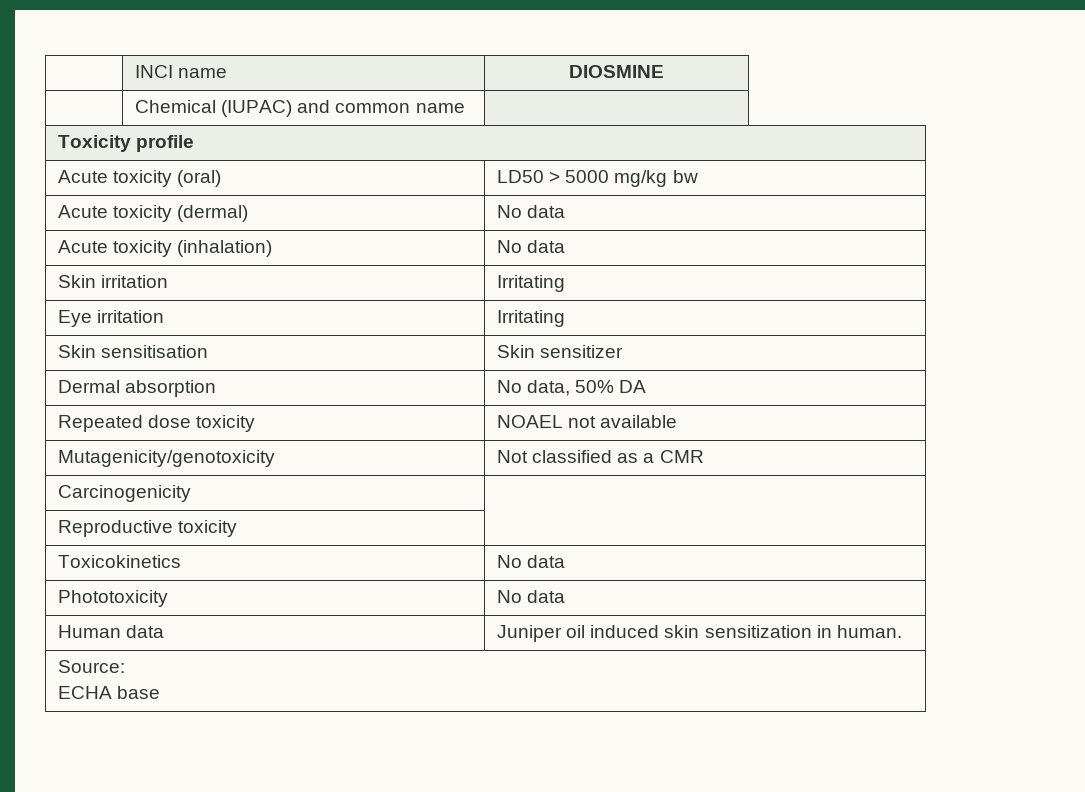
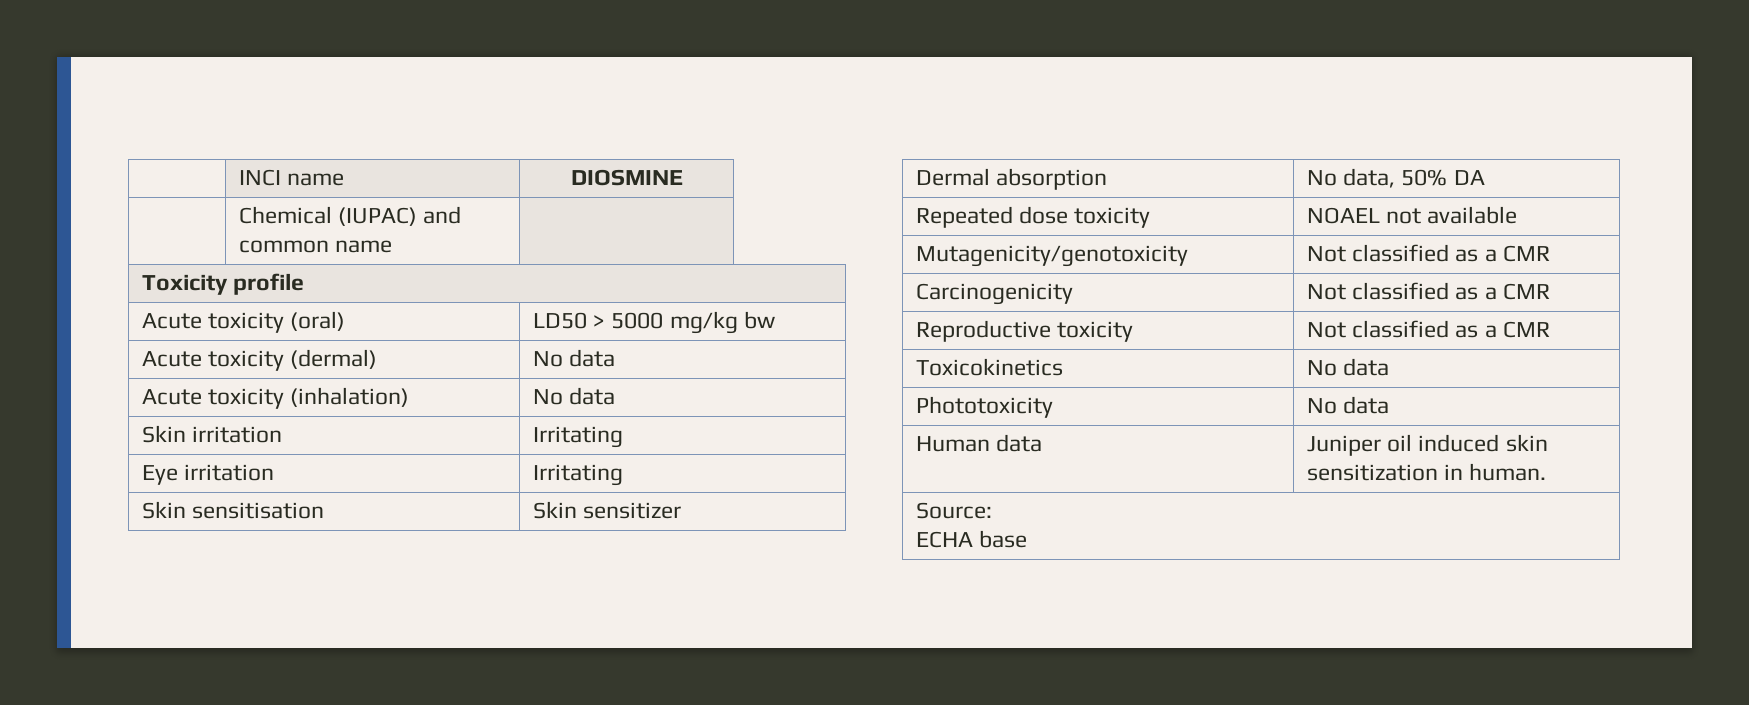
[58,520,238,537] // Reproductive toxicity | -> [1306,282,1550,300] [915,320,1134,342] [1306,320,1550,338] Not classified as a CMR // Reproductive toxicity | Not classified as a CMR

